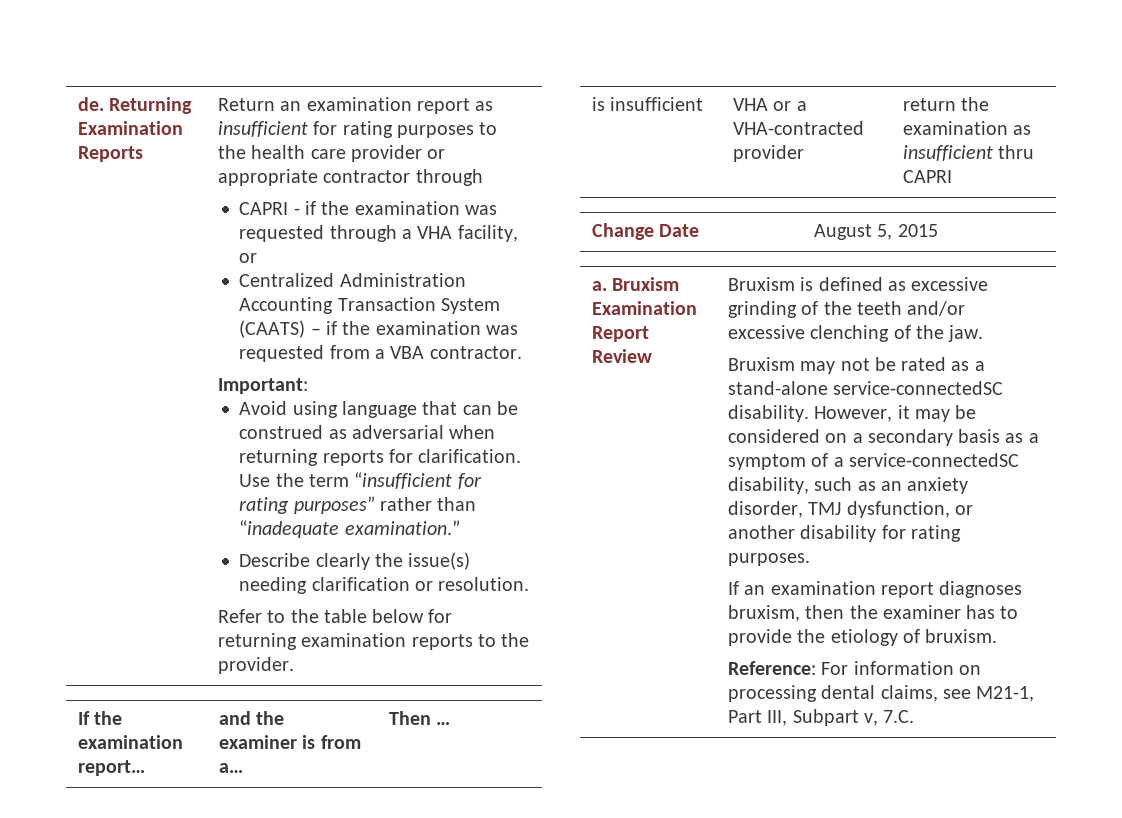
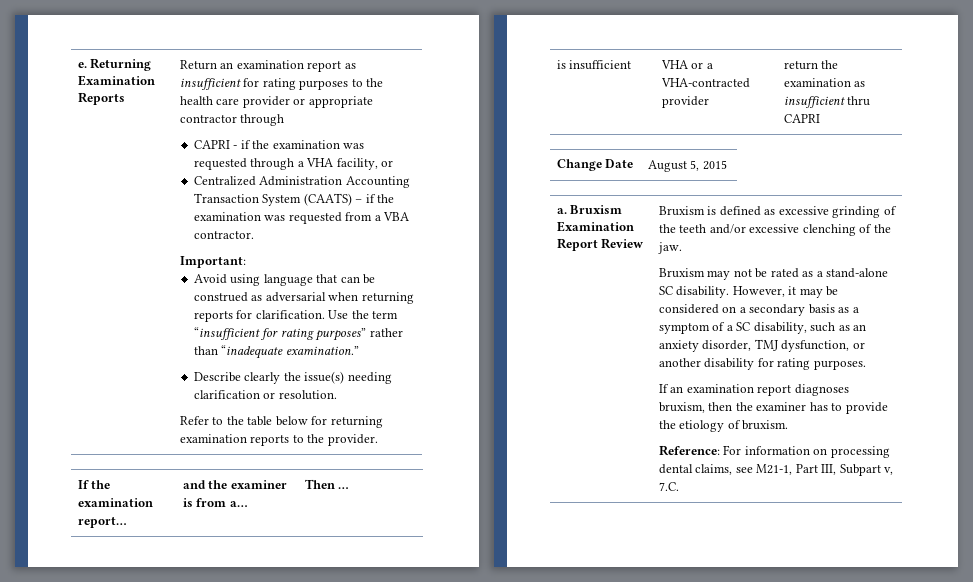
[78,97,105,111] de. -> [77,62,87,68] e.
[833,381,1004,395] service-connectedSC -> [658,286,673,295] SC
[848,453,1019,467] service-connectedSC -> [736,322,751,331] SC

